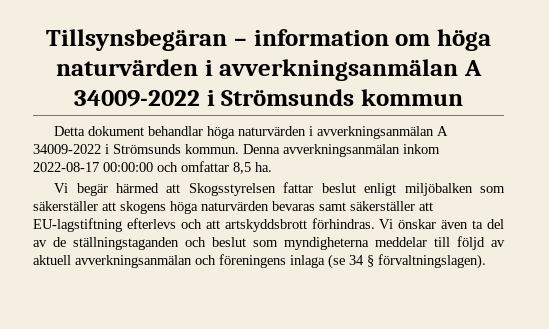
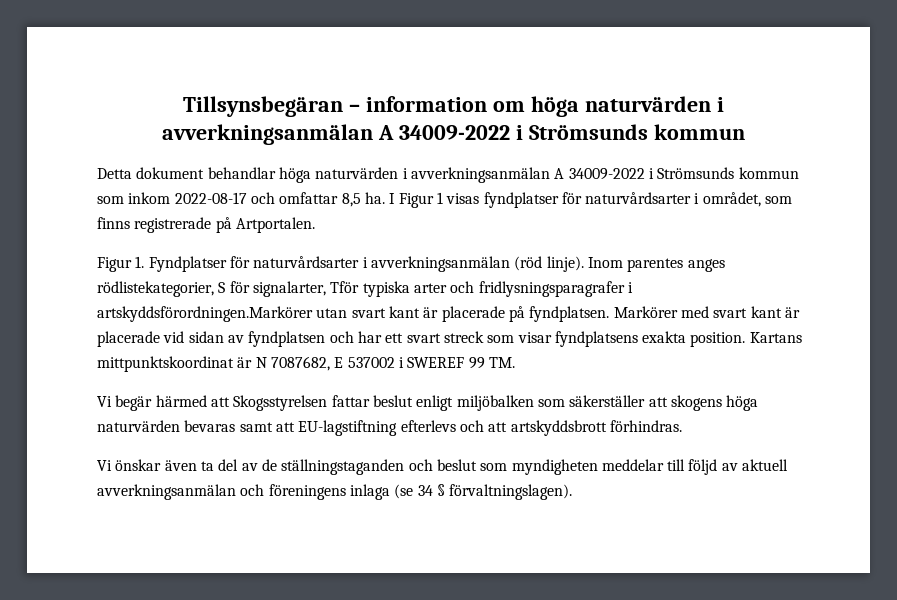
[185,144,400,157] kommun. Denna avverkningsanmälan -> [738,167,799,179] [97,196,124,204] kommun som
[103,162,153,172] 00:00:00 -> (247, 198) none
(272, 167) none -> [389,192,793,208] [97,217,315,233] [97,256,725,272] [97,281,633,297] [97,306,800,322] [97,331,802,347] [97,356,515,372] I Figur 1 visas fyndplatser för naturvårdsarter i området, som finns registrerade på Artportalen. // Figur 1. Fyndplatser för naturvårdsarter i avverkningsanmälan (röd linje). Inom parentes anges rödlistekategorier, S för signalarter, Tför typiska arter och fridlysningsparagrafer i artskyddsförordningen.Markörer utan svart kant är placerade på fyndplatsen. Markörer med svart kant är placerade vid sidan av fyndplatsen och har ett svart streck som visar fyndplatsens exakta position. Kartans mittpunktskoordinat är N 7087682, E 537002 i SWEREF 99 TM.
[350,201,415,211] säkerställer -> (273, 427) none
(375, 223) none -> (682, 426) //
[284,237,369,250] myndigheterna -> [511,459,598,475] myndigheten

